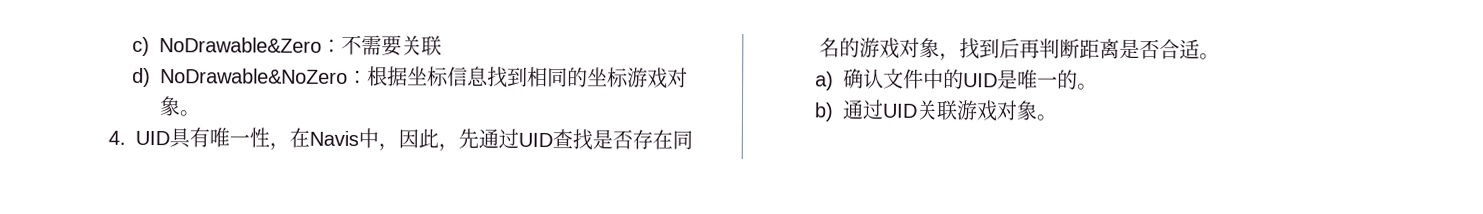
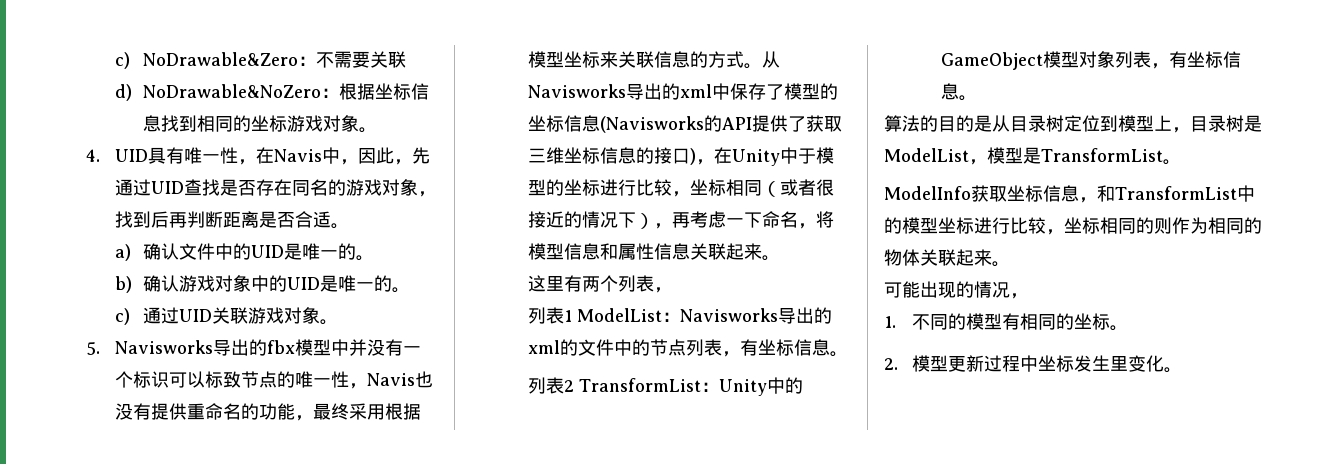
(834, 112) none -> [142,275,410,293] [114,308,130,325] 确认游戏对象中的UID是唯一的。 // c)
(1057, 117) none -> [86,339,421,356] [114,371,433,389] [114,403,421,421] [527,51,780,69] [527,83,838,100] [527,115,842,133] [527,147,834,166] [527,179,834,197] [527,211,834,229] [527,243,780,261] [527,275,672,293] [527,307,832,324] [527,339,848,357] [527,377,803,396] [940,51,1241,70] [940,83,977,101] [884,115,1262,133] [884,147,1181,165] [884,185,1255,203] [884,217,1262,235] [884,249,1010,267] [884,281,1028,299] [884,313,1129,331] [884,355,1183,373] // 5. Navisworks导出的fbx模型中并没有一个标识可以标致节点的唯一性，Navis也没有提供重命名的功能，最终采用根据模型坐标来关联信息的方式。从Navisworks导出的xml中保存了模型的坐标信息(Navisworks的API提供了获取三维坐标信息的接口)，在Unity中于模型的坐标进行比较，坐标相同（或者很接近的情况下），再考虑一下命名，将模型信息和属性信息关联起来。 // 这里有两个列表， // 列表1 ModelList：Navisworks导出的xml的文件中的节点列表，有坐标信息。 // 列表2 TransformList：Unity中的GameObject模型对象列表，有坐标信息。 // 算法的目的是从目录树定位到模型上，目录树是ModelList，模型是TransformList。 // ModelInfo获取坐标信息，和TransformList中的模型坐标进行比较，坐标相同的则作为相同的物体关联起来。 // 可能出现的情况， // 1.不同的模型有相同的坐标。 // 2.模型更新过程中坐标发生里变化。

